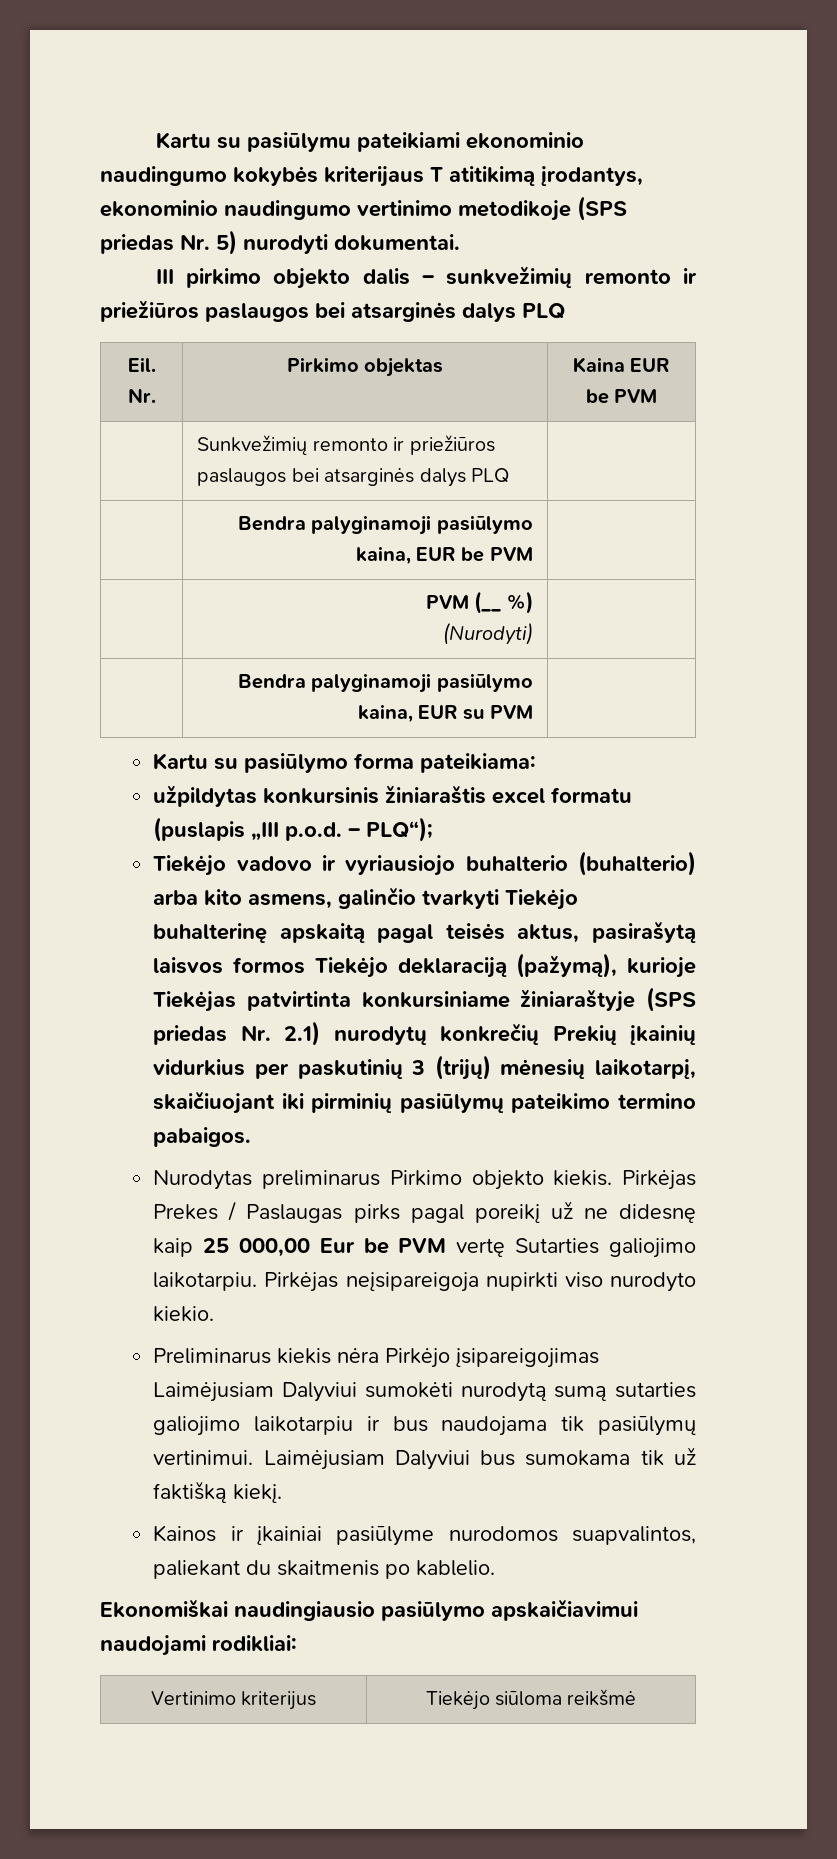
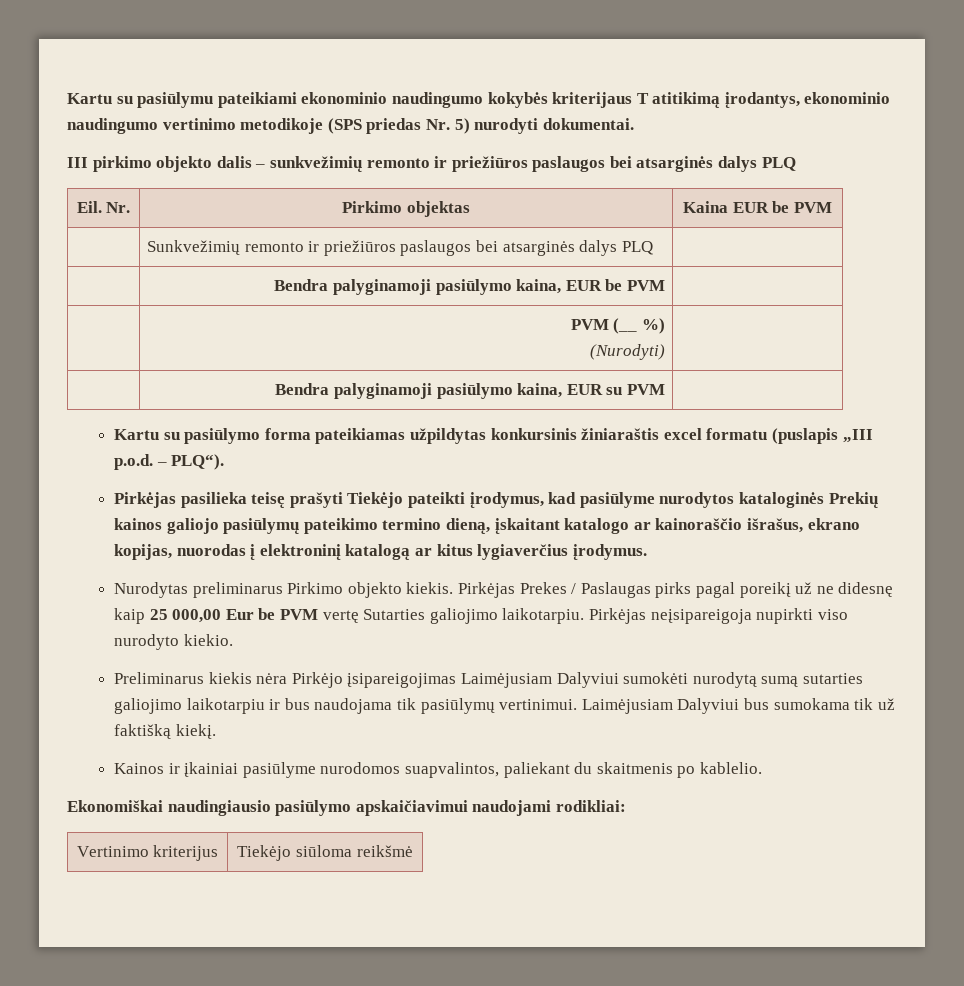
[420,753,537,773] pateikiama: // -> [315,428,406,444] pateikiamas
[366,817,434,842] [153,851,697,876] [153,887,579,910] [153,921,697,943] [153,953,697,978] [153,987,696,1012] [153,1021,697,1046] [153,1055,696,1080] [153,1091,697,1114] [153,1127,252,1147] PLQ“); // Tiekėjo vadovo ir vyriausiojo buhalterio (buhalterio) arba kito asmens, galinčio tvarkyti Tiekėjo buhalterinę apskaitą pagal teisės aktus, pasirašytą laisvos formos Tiekėjo deklaraciją (pažymą), kurioje Tiekėjas patvirtinta konkursiniame žiniaraštyje (SPS priedas Nr. 2.1) nurodytų konkrečių Prekių įkainių vidurkius per paskutinių 3 (trijų) mėnesių laikotarpį, skaičiuojant iki pirminių pasiūlymų pateikimo termino pabaigos. -> [171,454,225,470] [114,492,878,508] [114,518,860,534] [114,544,647,560] PLQ“). // Pirkėjas pasilieka teisę prašyti Tiekėjo pateikti įrodymus, kad pasiūlyme nurodytos kataloginės Prekių kainos galiojo pasiūlymų pateikimo termino dieną, įskaitant katalogo ar kainoraščio išrašus, ekrano kopijas, nuorodas į elektroninį katalogą ar kitus lygiaverčius įrodymus.

